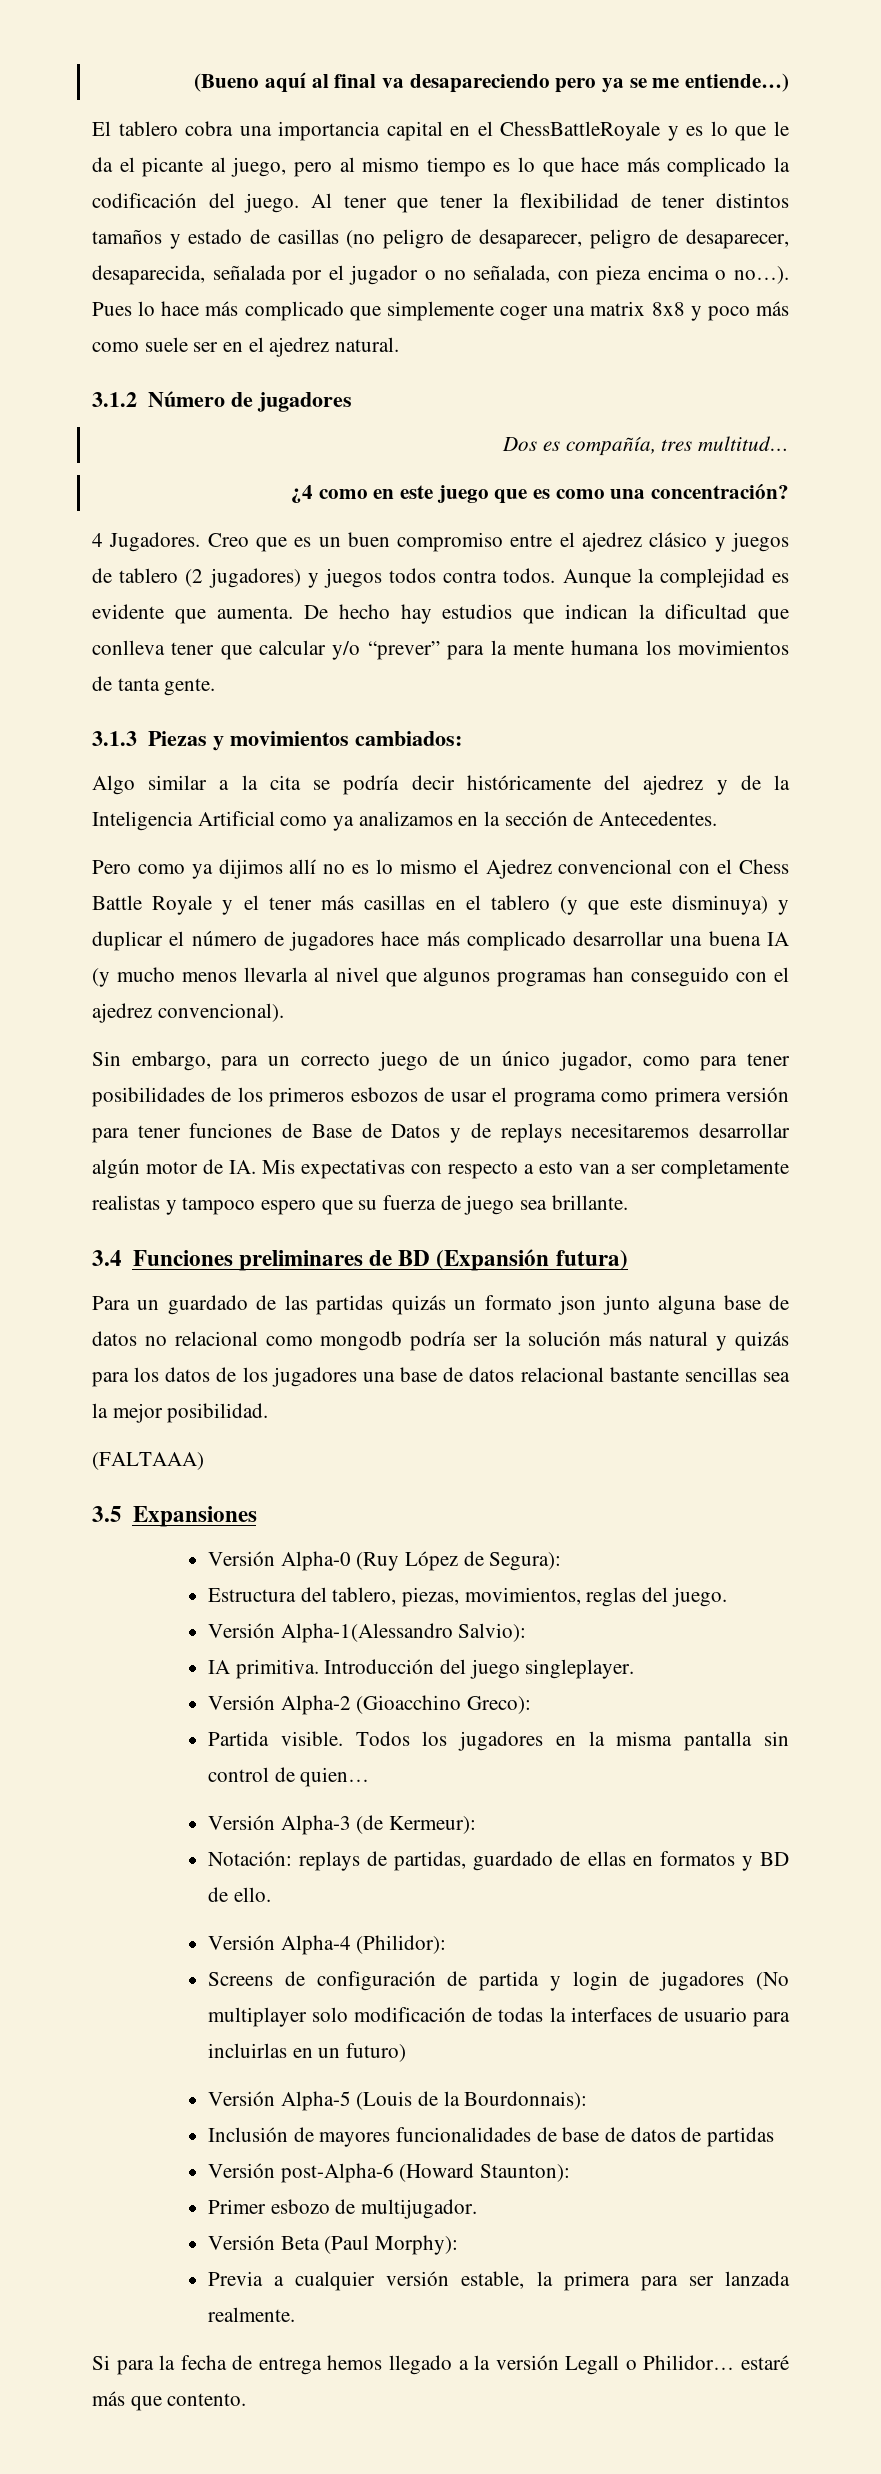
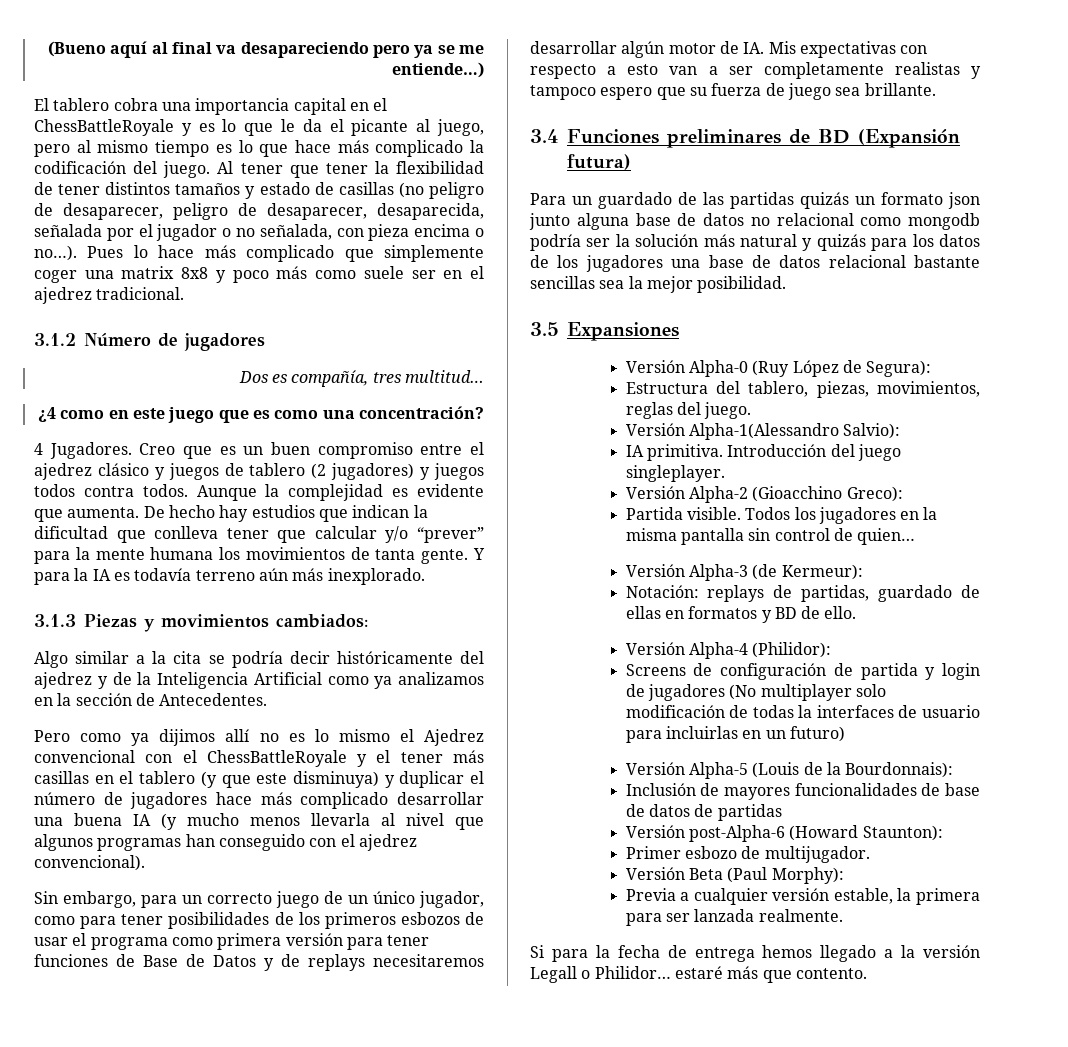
[335,337,400,352] natural. -> [96,287,185,300] tradicional.
(216, 687) none -> [473,548,485,560] [34,568,425,585] Y para la IA es todavía terreno aún más inexplorado.
[739,859,789,874] [92,895,213,915] Chess Battle Royale -> [206,750,347,767] ChessBattleRoyale
[92,1452,204,1470] // (FALTAAA) -> (787, 284) none

